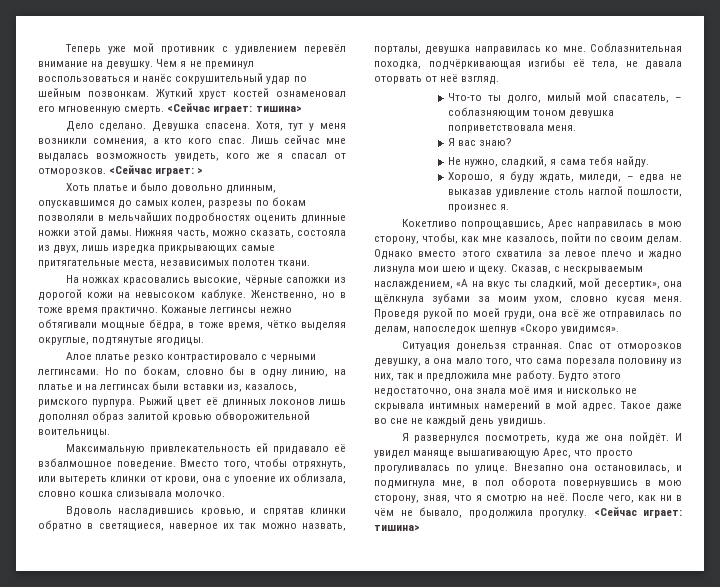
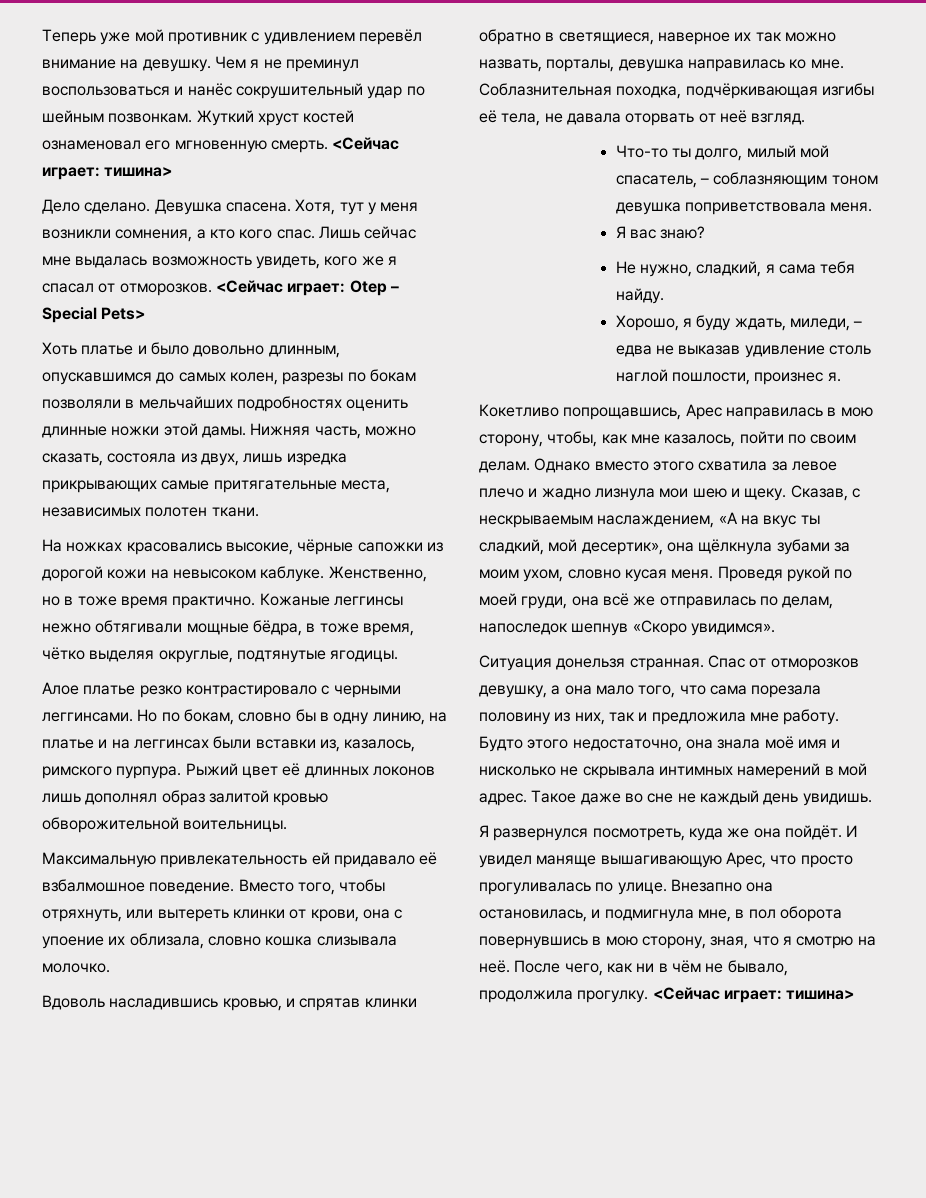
[197,168,204,174] > -> [349,280,399,296] [42,307,146,323] Otep – Special Pets>

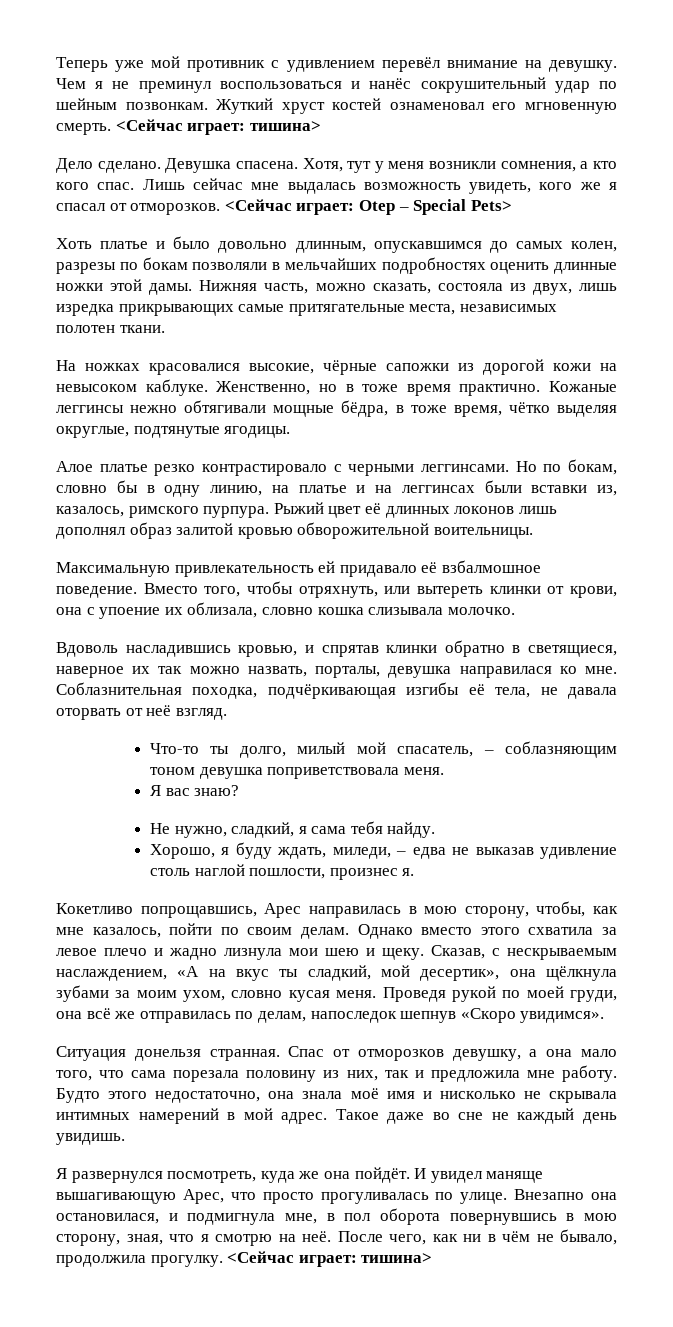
[126,542,222,555] красовались -> [149,363,240,375] красовалися
[687,59,785,72] направилась -> [459,666,552,678] направилася
[479,909,587,922] остановилась, -> [56,1213,159,1224] остановилася,

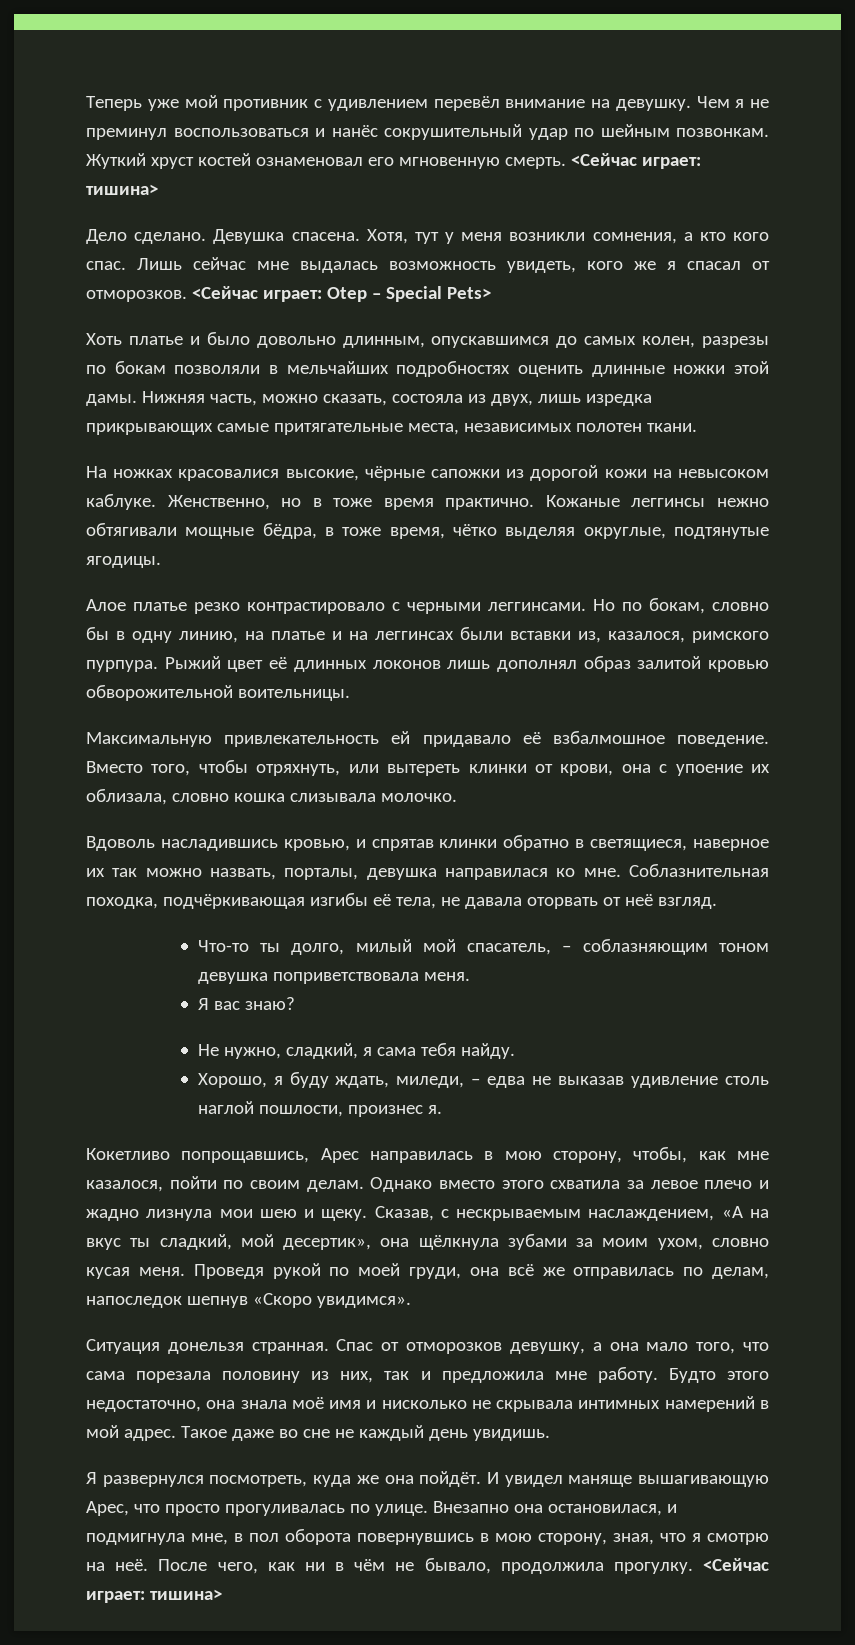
[56,506,124,517] казалось, -> [608,631,685,643] казалося,
[92,927,161,938] казалось, -> [86,1180,163,1192] казалося,

